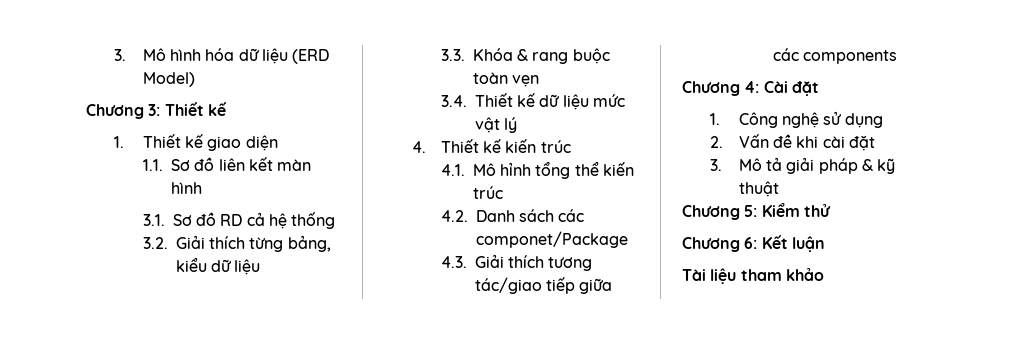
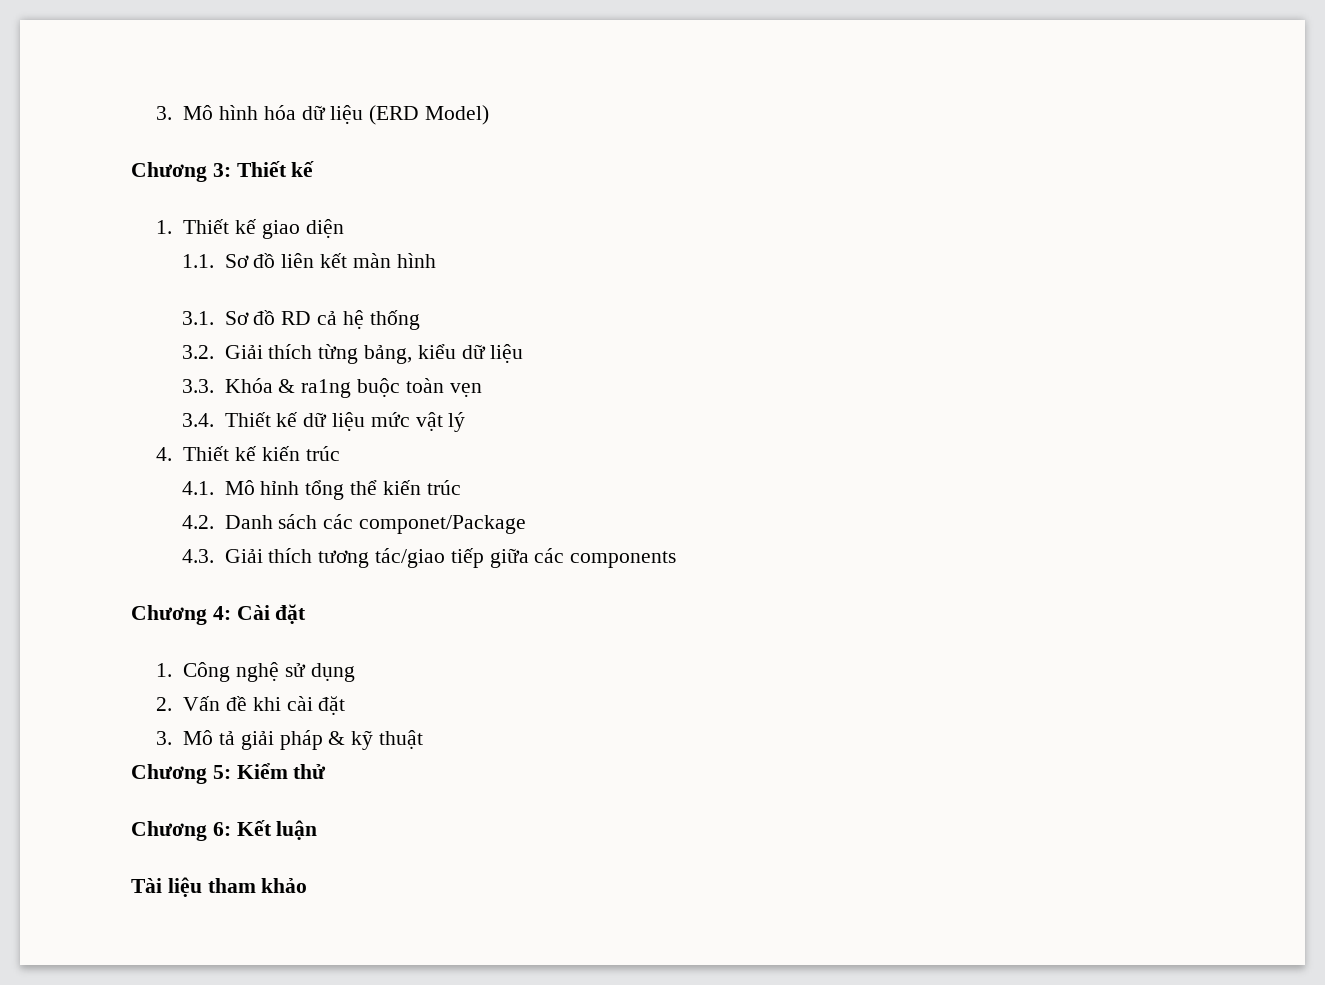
[532,52,569,64] rang -> [301,379,352,398] ra1ng

